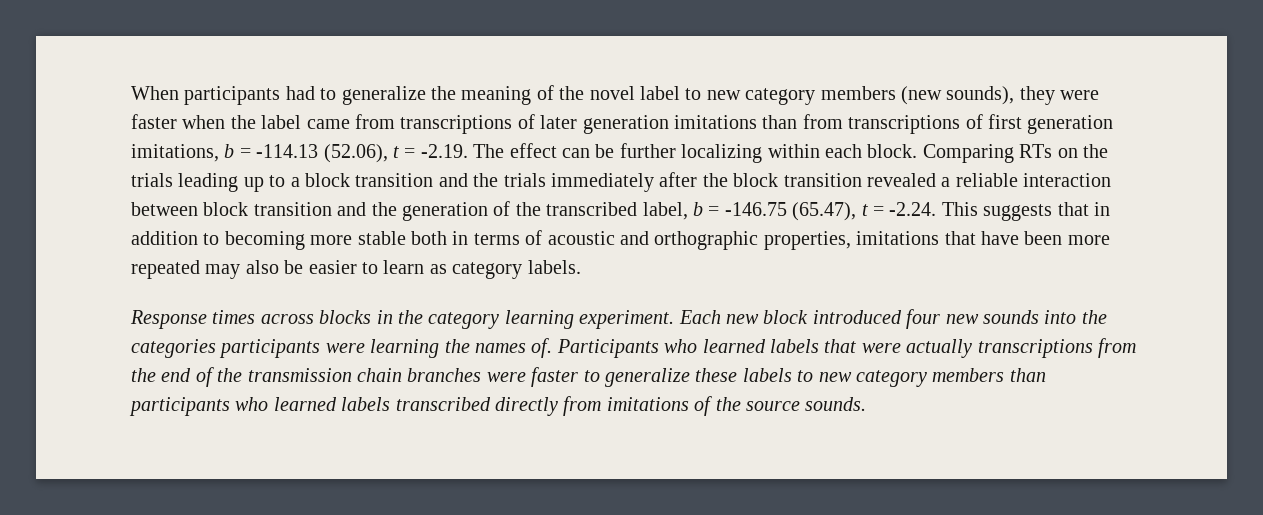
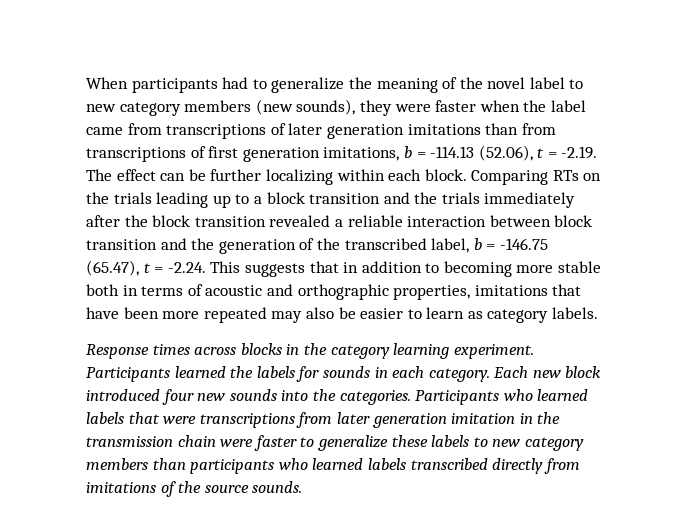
(675, 319) none -> [86,366,490,382] Participants learned the labels for sounds in each category.
[131,338,553,358] categories participants were learning the names of. -> [339,390,411,405] categories.
[906,339,973,358] actually -> (197, 420) none
[131,367,214,387] the end of -> [336,412,533,428] later generation imitation in
[407,368,482,382] branches -> (216, 441) none

